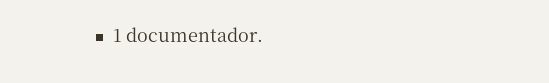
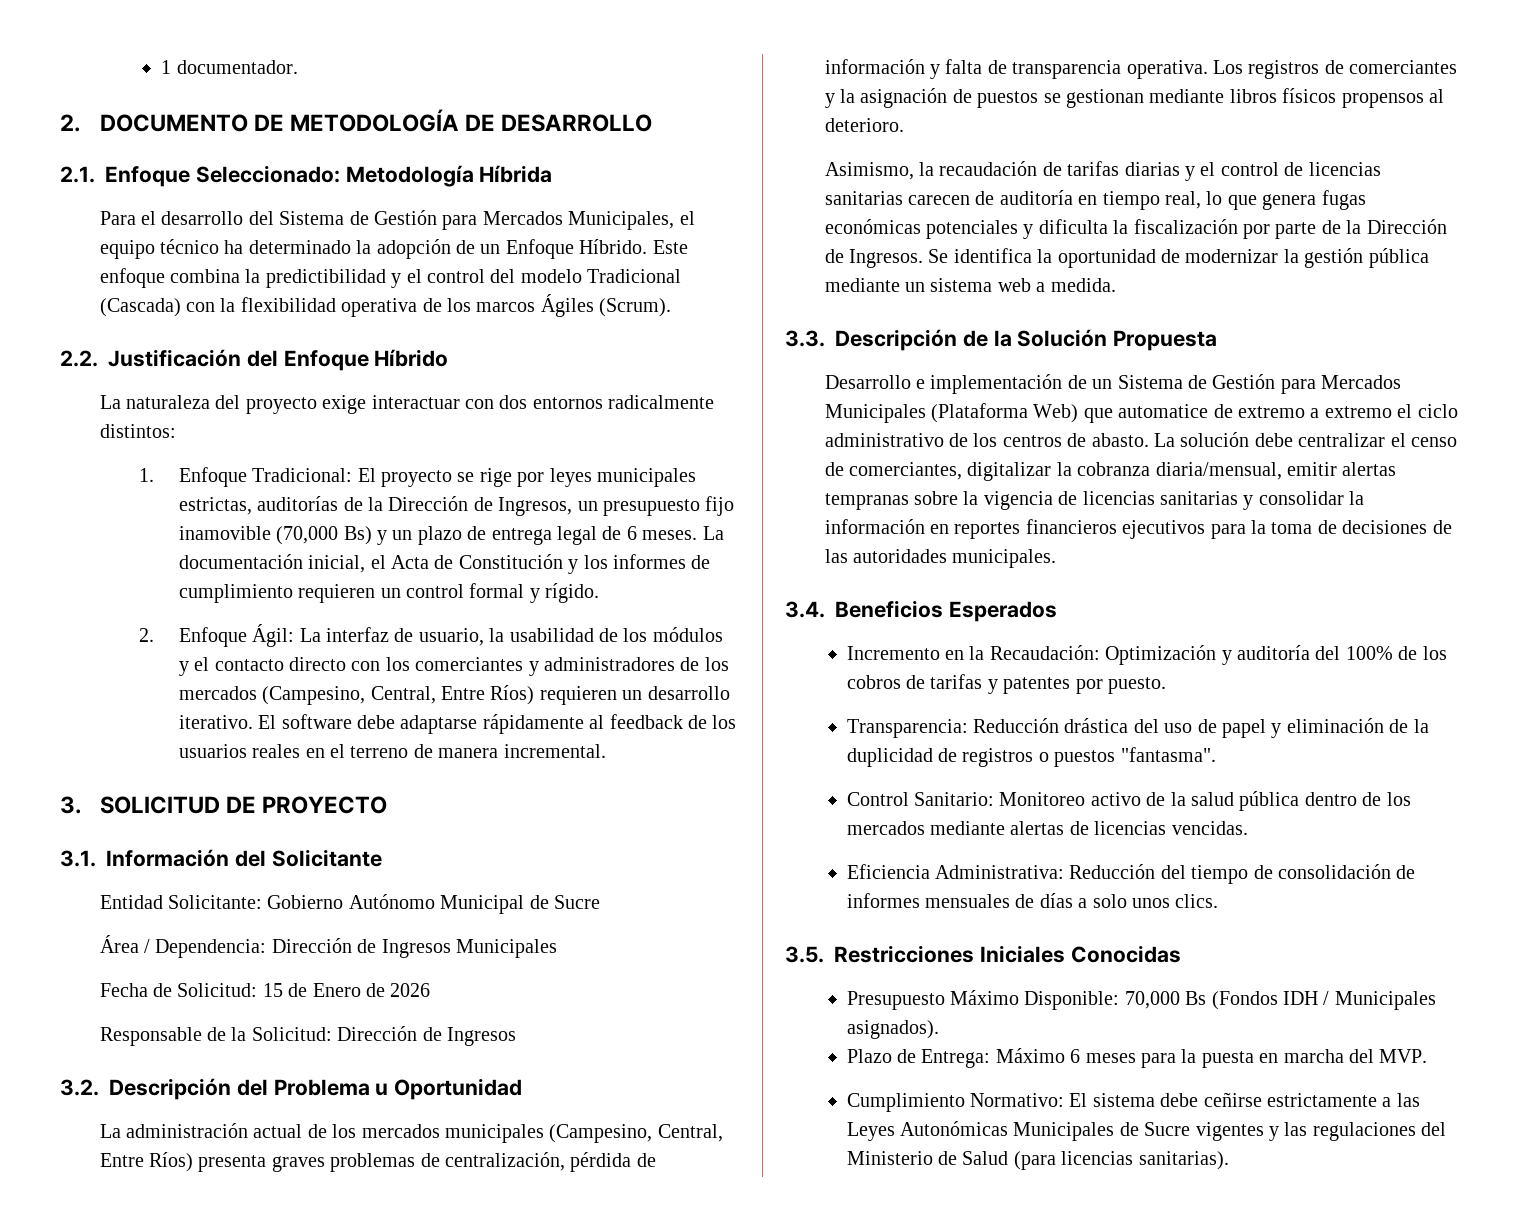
(263, 34) none -> [60,109,653,132] [60,165,553,187] [99,210,695,230] [99,239,688,259] [99,268,682,288] [99,294,672,317] [60,349,449,371] [99,395,715,414] [99,424,176,438] [139,467,697,487] [178,496,735,516] [178,526,724,545] [178,554,711,574] [178,583,600,603] [139,624,723,647] [178,657,729,676] [178,685,730,705] [178,714,737,734] [178,744,606,758] [60,796,388,814] [60,849,382,867] [99,894,601,914] [99,935,558,958] [99,983,431,997] [99,1026,517,1046] [60,1078,523,1100] [99,1123,723,1143] [99,1152,656,1172] [824,59,1458,79] [824,88,1445,108] [824,118,904,132] [824,161,1381,181] [824,190,1366,210] [824,219,1447,239] [824,248,1429,268] [824,278,1116,292] [785,329,1218,351] [824,374,1402,394] [824,403,1458,423] [824,432,1458,447] [824,462,1397,481] [824,491,1365,510] [824,519,1452,539] [824,549,1057,568] [785,600,1057,622] [846,645,1447,665] [846,674,1167,694] [846,718,1429,738] [846,747,1216,767] [846,791,1411,811] [846,821,1248,835] [846,864,1416,884] [846,893,1219,908] [785,945,1181,963] [846,990,1436,1010] [846,1020,939,1039] [846,1048,1428,1068] [846,1092,1420,1112] [846,1121,1447,1141] [846,1151,1229,1170] // 2. DOCUMENTO DE METODOLOGÍA DE DESARROLLO // 2.1. Enfoque Seleccionado: Metodología Híbrida // Para el desarrollo del Sistema de Gestión para Mercados Municipales, el equipo técnico ha determinado la adopción de un Enfoque Híbrido. Este enfoque combina la predictibilidad y el control del modelo Tradicional (Cascada) con la flexibilidad operativa de los marcos Ágiles (Scrum). // 2.2. Justificación del Enfoque Híbrido // La naturaleza del proyecto exige interactuar con dos entornos radicalmente distintos: // 1. Enfoque Tradicional: El proyecto se rige por leyes municipales estrictas, auditorías de la Dirección de Ingresos, un presupuesto fijo inamovible (70,000 Bs) y un plazo de entrega legal de 6 meses. La documentación inicial, el Acta de Constitución y los informes de cumplimiento requieren un control formal y rígido. // 2. Enfoque Ágil: La interfaz de usuario, la usabilidad de los módulos y el contacto directo con los comerciantes y administradores de los mercados (Campesino, Central, Entre Ríos) requieren un desarrollo iterativo. El software debe adaptarse rápidamente al feedback de los usuarios reales en el terreno de manera incremental. // 3. SOLICITUD DE PROYECTO // 3.1. Información del Solicitante // Entidad Solicitante: Gobierno Autónomo Municipal de Sucre // Área / Dependencia: Dirección de Ingresos Municipales // Fecha de Solicitud: 15 de Enero de 2026 // Responsable de la Solicitud: Dirección de Ingresos // 3.2. Descripción del Problema u Oportunidad // La administración actual de los mercados municipales (Campesino, Central, Entre Ríos) presenta graves problemas de centralización, pérdida de información y falta de transparencia operativa. Los registros de comerciantes y la asignación de puestos se gestionan mediante libros físicos propensos al deterioro. // Asimismo, la recaudación de tarifas diarias y el control de licencias sanitarias carecen de auditoría en tiempo real, lo que genera fugas económicas potenciales y dificulta la fiscalización por parte de la Dirección de Ingresos. Se identifica la oportunidad de modernizar la gestión pública mediante un sistema web a medida. // 3.3. Descripción de la Solución Propuesta // Desarrollo e implementación de un Sistema de Gestión para Mercados Municipales (Plataforma Web) que automatice de extremo a extremo el ciclo administrativo de los centros de abasto. La solución debe centralizar el censo de comerciantes, digitalizar la cobranza diaria/mensual, emitir alertas tempranas sobre la vigencia de licencias sanitarias y consolidar la información en reportes financieros ejecutivos para la toma de decisiones de las autoridades municipales. // 3.4. Beneficios Esperados // Incremento en la Recaudación: Optimización y auditoría del 100% de los cobros de tarifas y patentes por puesto. // Transparencia: Reducción drástica del uso de papel y eliminación de la duplicidad de registros o puestos "fantasma". // Control Sanitario: Monitoreo activo de la salud pública dentro de los mercados mediante alertas de licencias vencidas. // Eficiencia Administrativa: Reducción del tiempo de consolidación de informes mensuales de días a solo unos clics. // 3.5. Restricciones Iniciales Conocidas // Presupuesto Máximo Disponible: 70,000 Bs (Fondos IDH / Municipales asignados). // Plazo de Entrega: Máximo 6 meses para la puesta en marcha del MVP. // Cumplimiento Normativo: El sistema debe ceñirse estrictamente a las Leyes Autonómicas Municipales de Sucre vigentes y las regulaciones del Ministerio de Salud (para licencias sanitarias).

